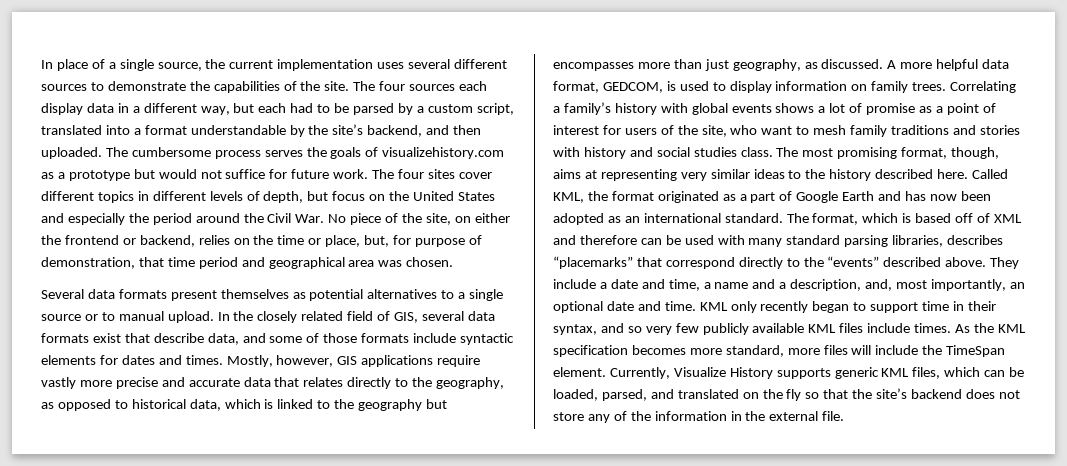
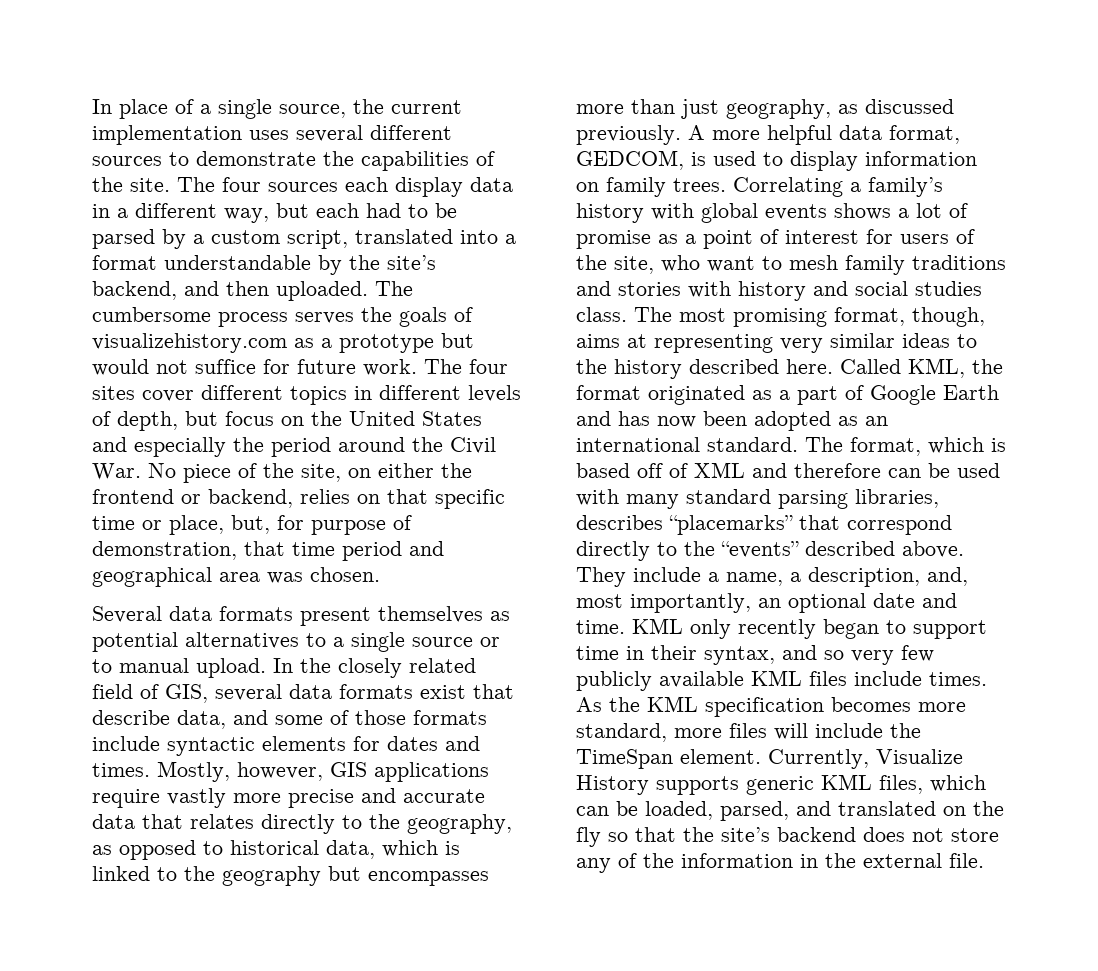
[253,235,274,245] the -> [387,489,505,509] that specific
[821,59,884,69] discussed. -> [865,99,954,114] [576,125,681,145] discussed previously.
[610,279,776,291] date and time, a name and -> [726,572,783,586] name,

